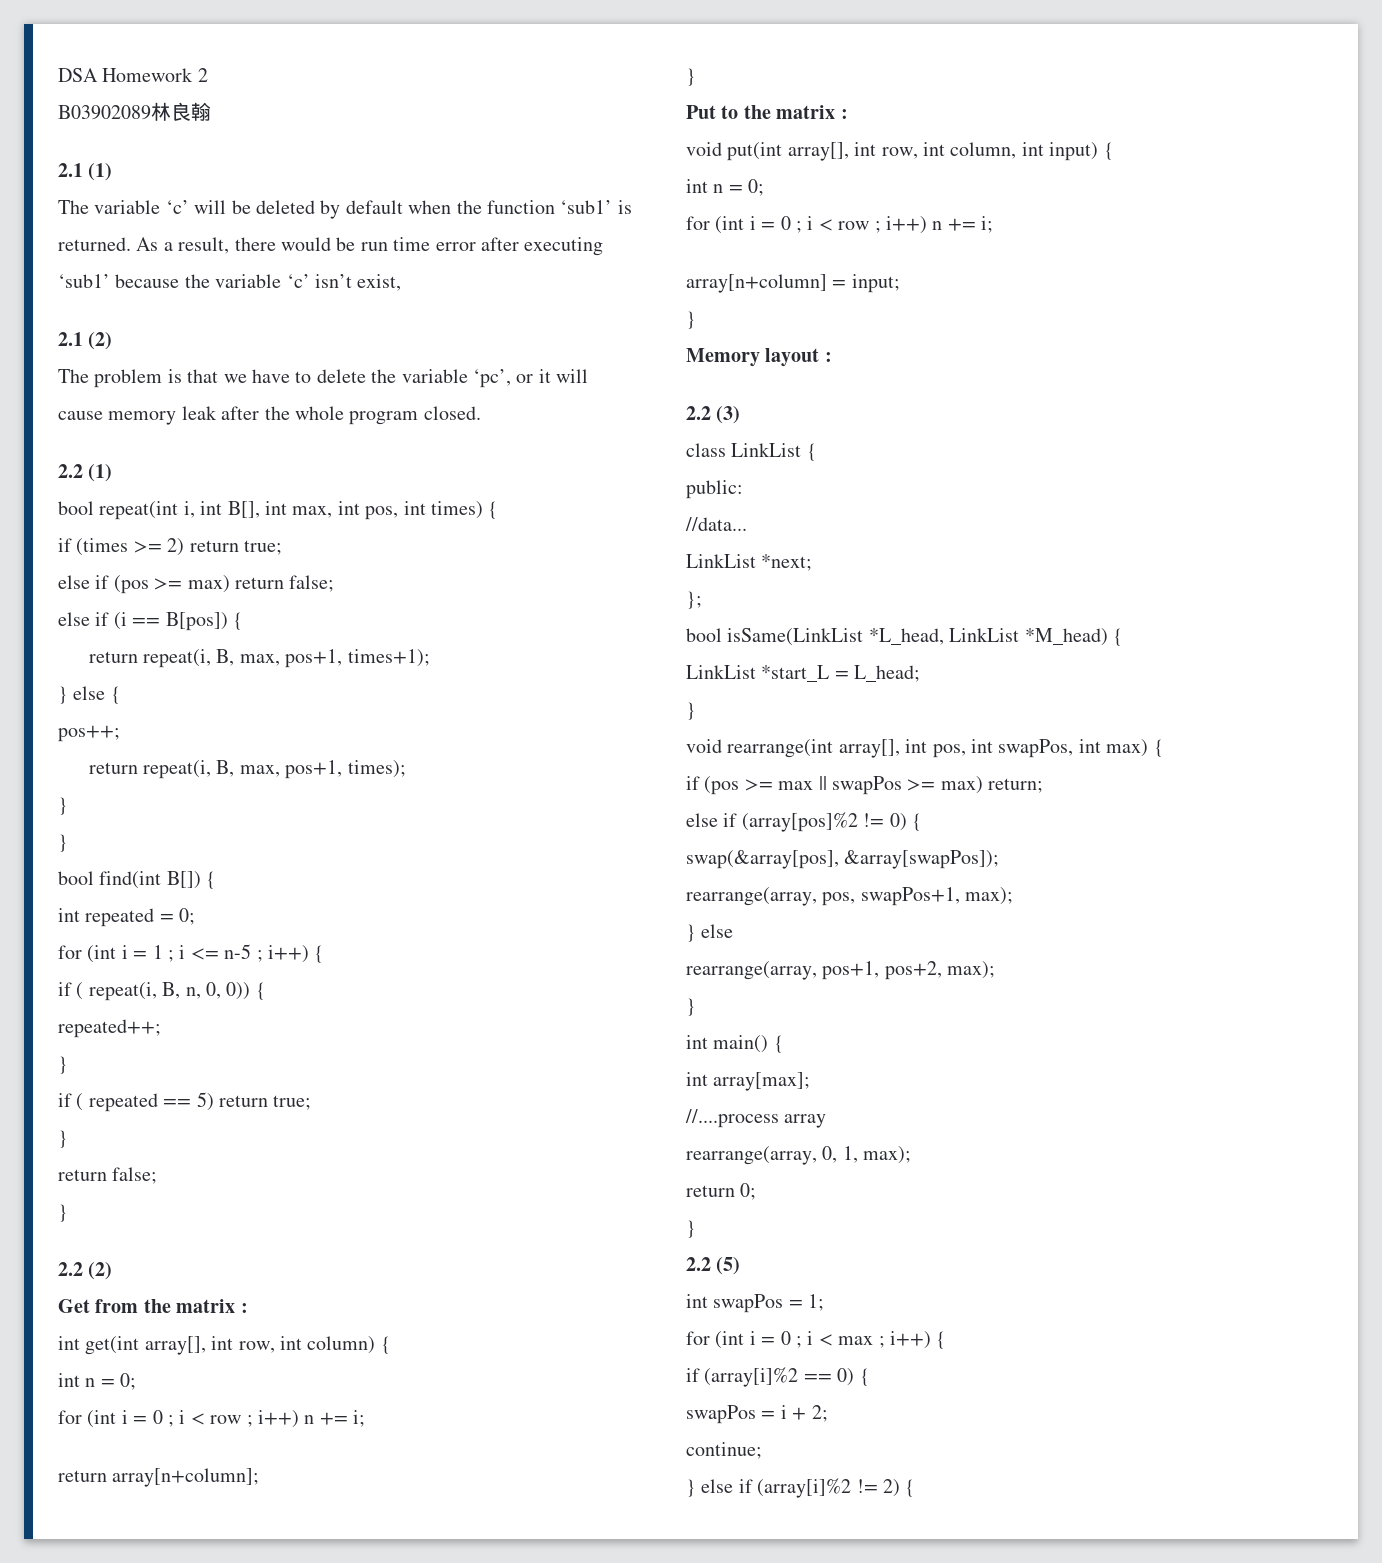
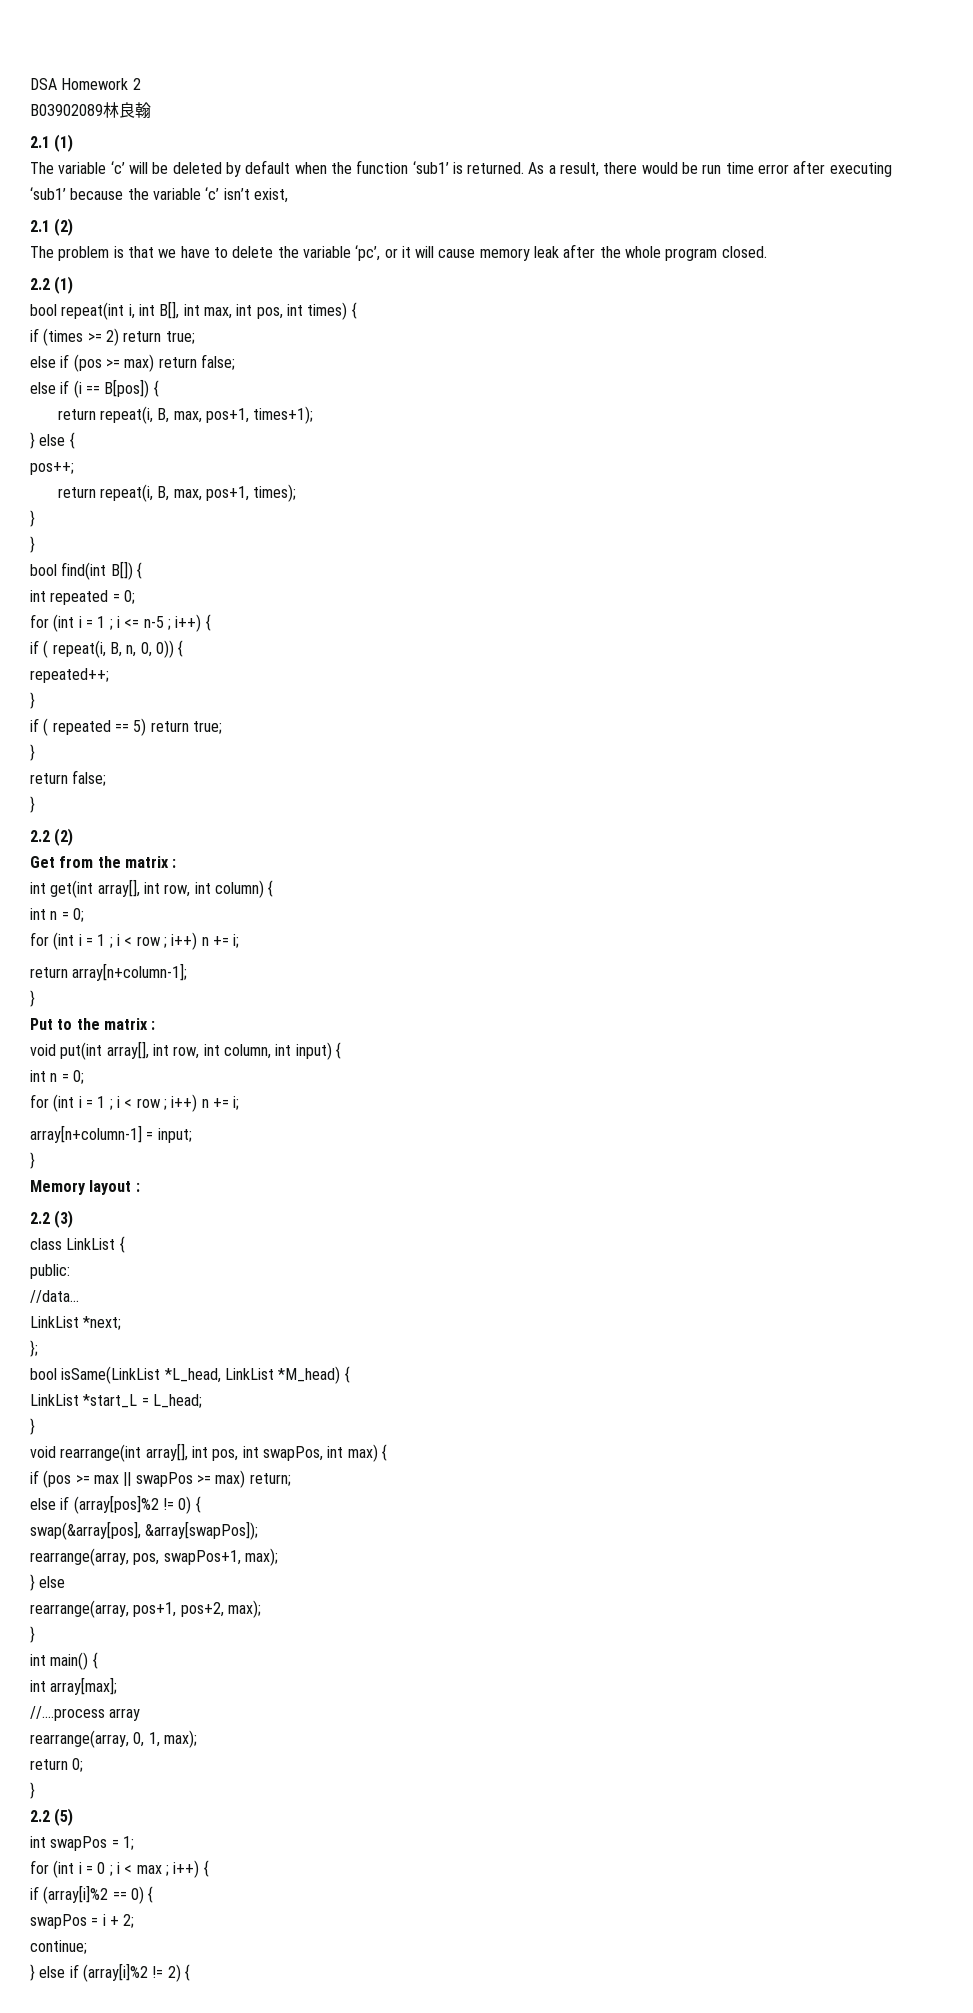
[152,1410,163,1424] 0 -> [97,934,106,946] 1
[112,1468,260,1487] array[n+column]; -> [72,963,188,981] array[n+column-1];
[780,216,994,234] [686,274,827,293] 0 ; i < row ; i++) n += i; // array[n+column] -> [97,1094,240,1112] [30,1125,142,1143] 1 ; i < row ; i++) n += i; // array[n+column-1]

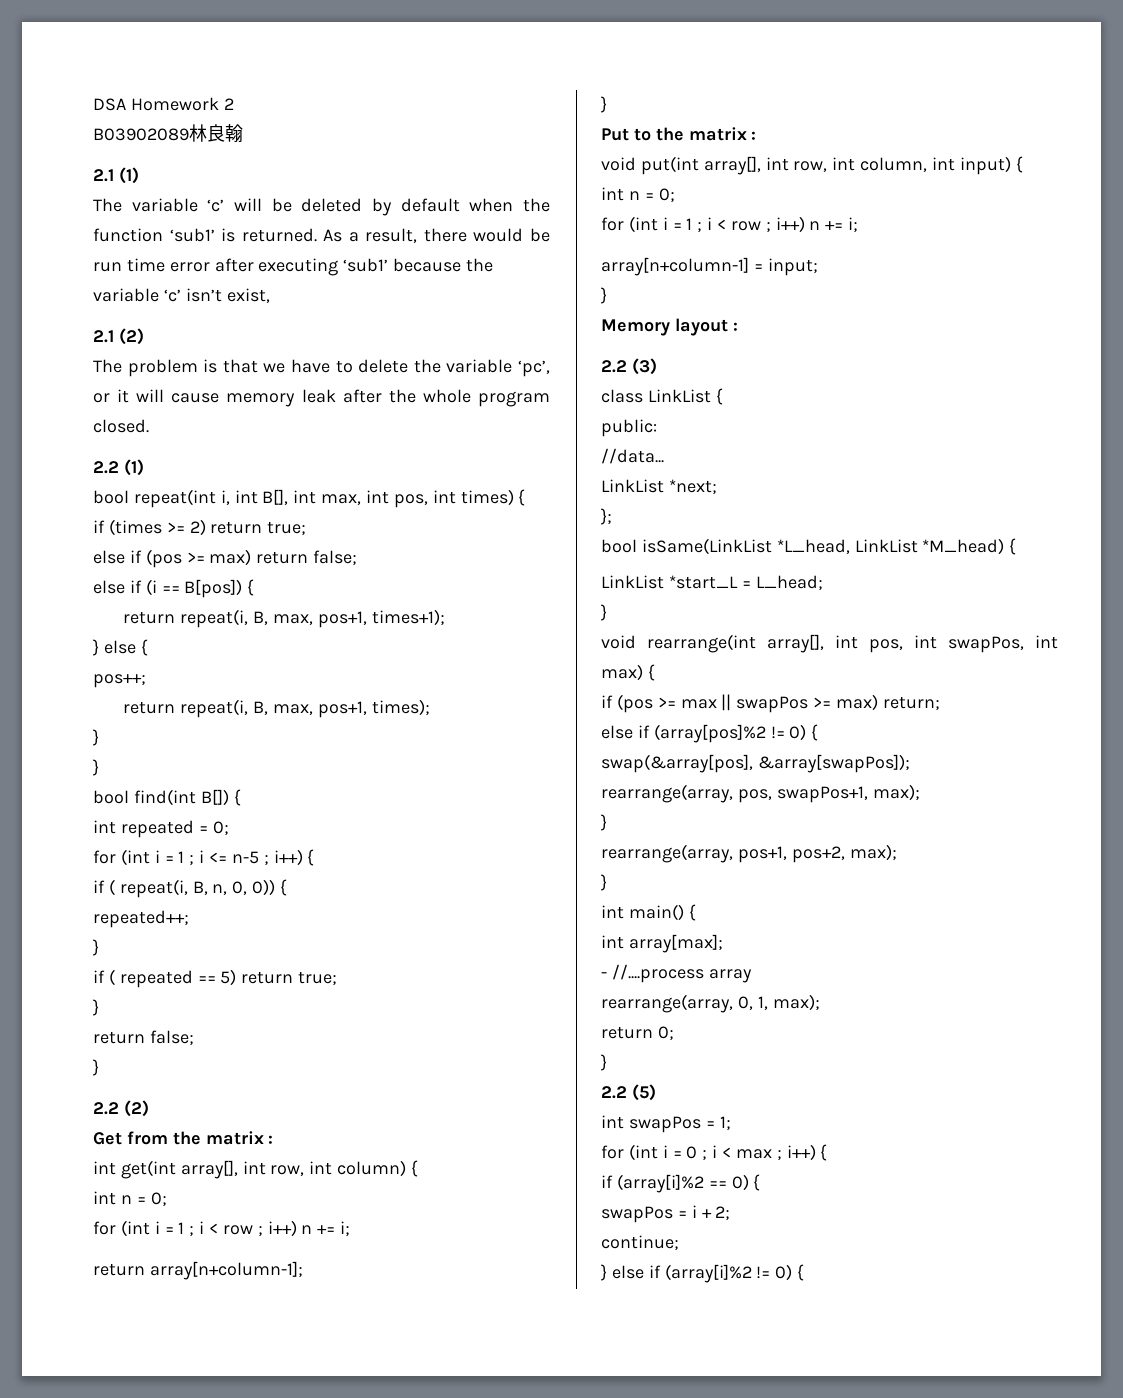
[39,1576,66,1588] else -> (607, 822) none
(118, 1686) none -> [601,972,607,978] -
[167,1964,181,1982] 2) -> [775,1264,793,1281] 0)

